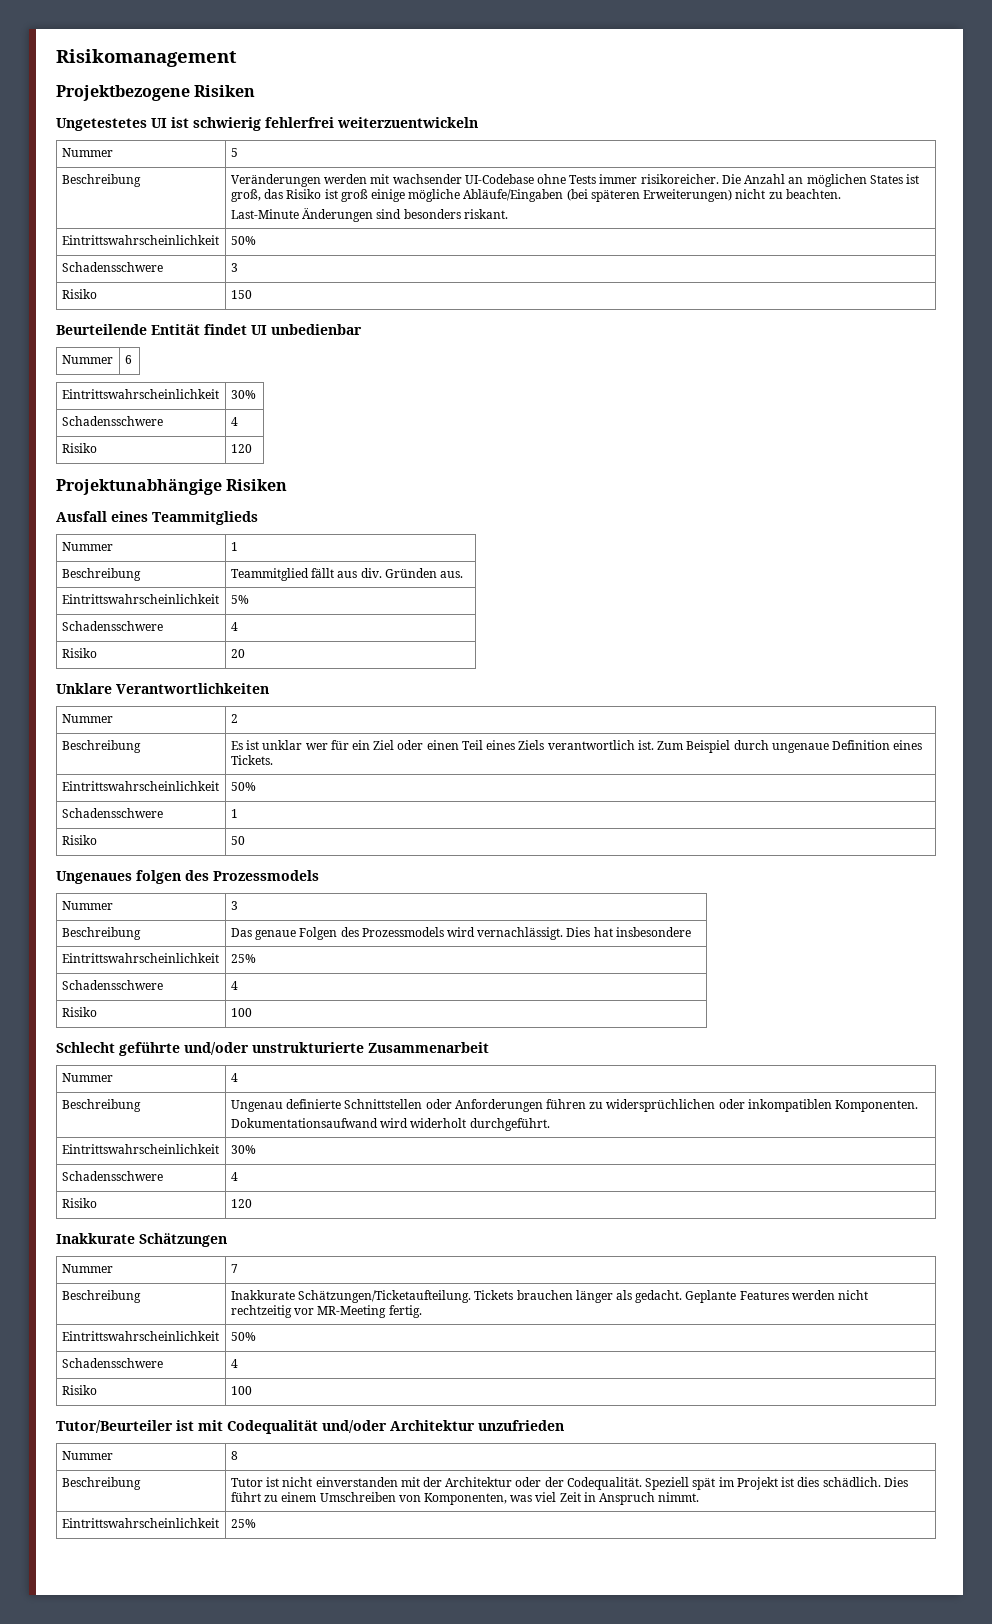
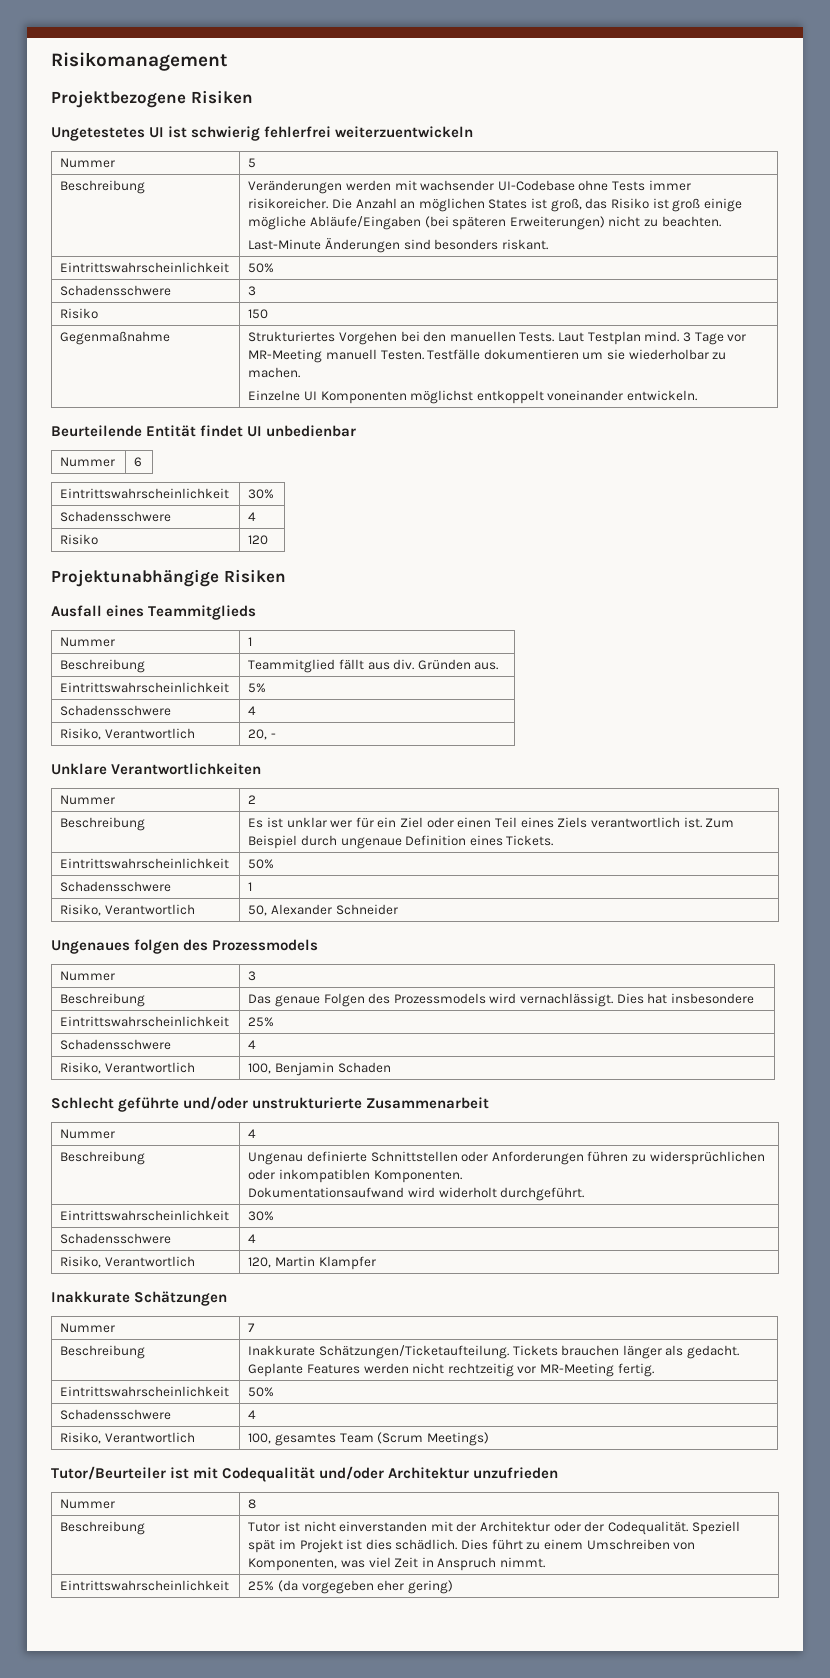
(252, 294) none -> [60,331,171,345] [248,331,747,345] [248,349,727,363] [248,367,301,378] [248,390,698,404] // Gegenmaßnahme | Strukturiertes Vorgehen bei den manuellen Tests. Laut Testplan mind. 3 Tage vor MR-Meeting manuell Testen. Testfälle dokumentieren um sie wiederholbar zu machen. // Einzelne UI Komponenten möglichst entkoppelt voneinander entwickeln.
[61,648,97,658] [230,649,245,658] Risiko | 20 -> [60,728,195,740] [248,729,276,740] Risiko, Verantwortlich | 20, -
[61,835,97,845] [230,836,245,845] Risiko | 50 -> [60,904,195,916] [248,904,398,916] Risiko, Verantwortlich | 50, Alexander Schneider
[61,1007,97,1017] [230,1008,252,1017] Risiko | 100 -> [60,1062,195,1074] [248,1062,391,1076] Risiko, Verantwortlich | 100, Benjamin Schaden
[61,1198,97,1208] [230,1199,252,1208] Risiko | 120 -> [60,1256,195,1268] [248,1256,376,1270] Risiko, Verantwortlich | 120, Martin Klampfer
[61,1385,97,1395] [230,1386,252,1395] Risiko | 100 -> [60,1432,195,1444] [248,1432,489,1446] Risiko, Verantwortlich | 100, gesamtes Team (Scrum Meetings)
(256, 1523) none -> [277,1580,453,1594] (da vorgegeben eher gering)

